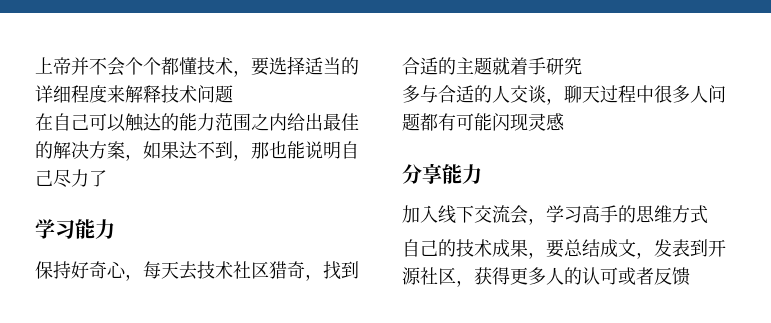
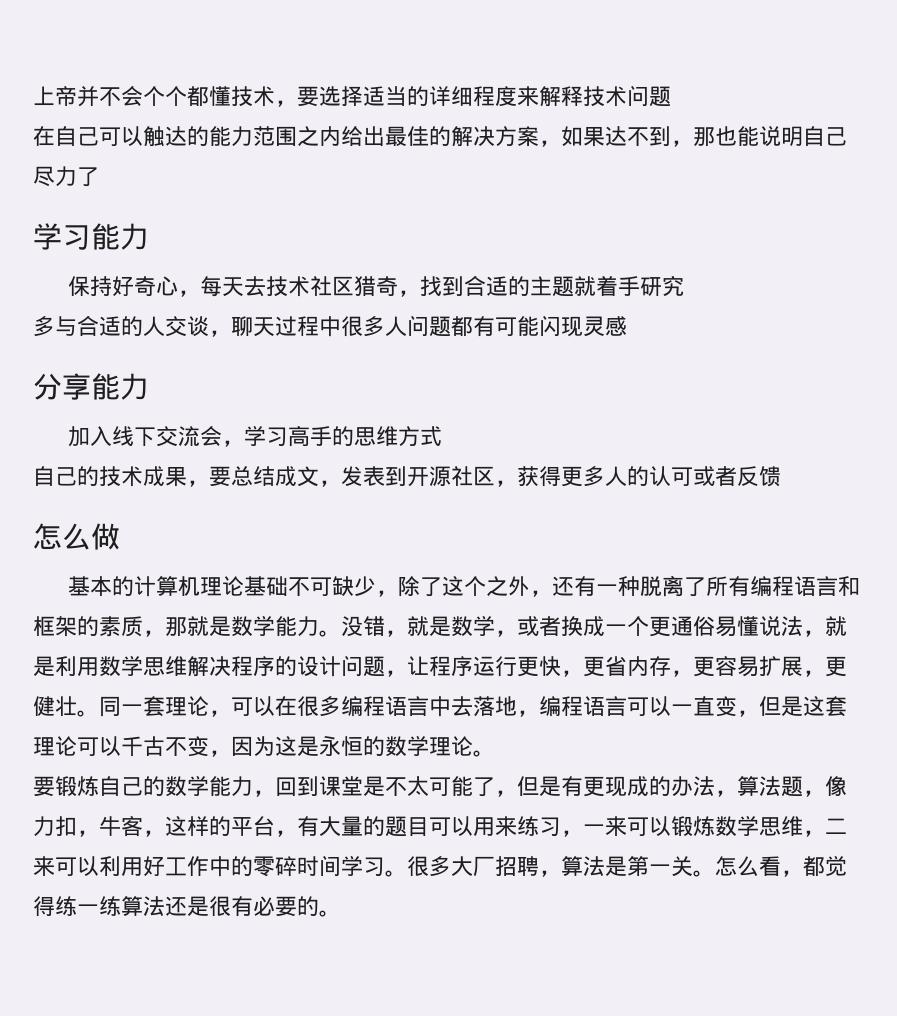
(690, 276) none -> [33,523,120,550] [67,575,860,597] [33,616,847,637] [33,655,847,677] [33,696,847,717] [33,736,495,757] [33,776,847,797] [33,816,847,837] [33,855,847,877] [33,896,341,917] // 怎么做 // 基本的计算机理论基础不可缺少，除了这个之外，还有一种脱离了所有编程语言和框架的素质，那就是数学能力。没错，就是数学，或者换成一个更通俗易懂说法，就是利用数学思维解决程序的设计问题，让程序运行更快，更省内存，更容易扩展，更健壮。同一套理论，可以在很多编程语言中去落地，编程语言可以一直变，但是这套理论可以千古不变，因为这是永恒的数学理论。 // 要锻炼自己的数学能力，回到课堂是不太可能了，但是有更现成的办法，算法题，像力扣，牛客，这样的平台，有大量的题目可以用来练习，一来可以锻炼数学思维，二来可以利用好工作中的零碎时间学习。很多大厂招聘，算法是第一关。怎么看，都觉得练一练算法还是很有必要的。

